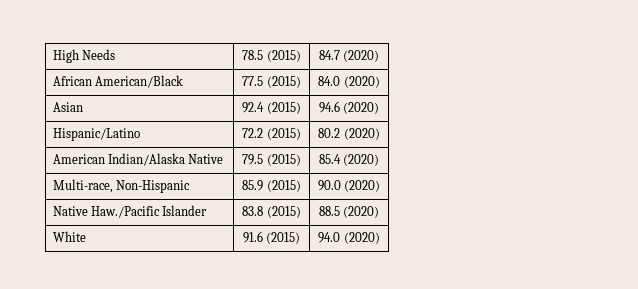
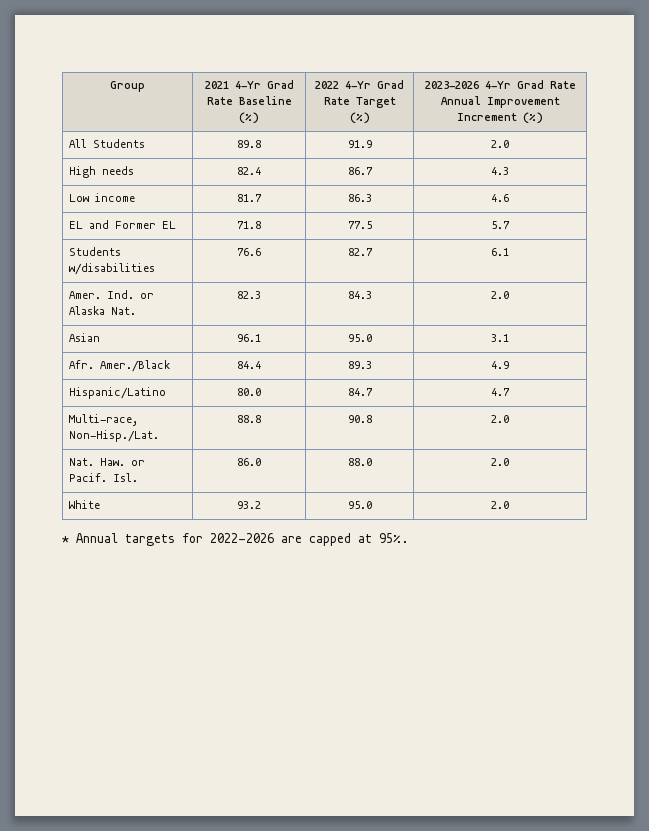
[52,49,115,63] [242,50,301,62] [318,50,380,62] [52,75,183,88] [242,76,301,88] [318,76,380,88] [52,102,83,112] [242,102,301,114] [318,101,380,114] [52,128,140,141] [242,128,301,140] [318,128,380,140] [52,153,224,166] [242,154,301,166] [318,154,380,166] [52,179,190,193] [242,180,301,192] [317,180,381,192] [52,205,208,218] [242,206,301,218] [318,206,380,218] [52,231,86,242] [242,231,301,244] [318,232,380,244] High Needs | 78.5 (2015) | 84.7 (2020) // African American/Black | 77.5 (2015) | 84.0 (2020) // Asian | 92.4 (2015) | 94.6 (2020) // Hispanic/Latino | 72.2 (2015) | 80.2 (2020) // American Indian/Alaska Native | 79.5 (2015) | 85.4 (2020) // Multi-race, Non-Hispanic | 85.9 (2015) | 90.0 (2020) // Native Haw./Pacific Islander | 83.8 (2015) | 88.5 (2020) // White | 91.6 (2015) | 94.0 (2020) -> [110,81,145,92] [204,80,294,89] [206,96,292,105] [239,112,259,124] [315,80,404,89] [323,97,396,108] [349,112,370,124] [424,80,576,89] [440,96,560,108] [457,112,543,124] [68,139,145,148] [237,140,261,148] [347,140,372,148] [491,140,509,148] [68,166,134,178] [237,167,261,175] [347,167,373,175] [491,167,509,175] [68,193,135,202] [237,194,262,202] [347,194,372,202] [491,194,509,202] [68,220,176,229] [237,221,261,229] [347,221,372,229] [491,221,510,229] [68,247,121,256] [68,263,155,275] [237,248,261,256] [347,248,373,256] [491,248,509,256] [68,290,154,299] [68,306,136,315] [237,291,261,299] [347,291,372,299] [491,291,509,299] [68,333,100,342] [237,334,261,342] [347,334,372,342] [491,334,509,342] [68,360,170,372] [237,361,261,369] [347,361,372,369] [491,361,509,369] [68,387,166,399] [237,388,261,396] [347,388,373,396] [491,388,510,396] [68,414,138,426] [68,430,159,442] [237,415,261,423] [347,415,372,423] [491,415,509,423] [68,458,145,466] [68,473,138,482] [237,458,261,466] [347,458,372,466] [491,458,509,466] [68,500,100,509] [237,501,261,509] [347,501,372,509] [491,501,509,509] [62,533,409,546] Group | 2021 4-Yr Grad Rate Baseline (%) | 2022 4-Yr Grad Rate Target (%) | 2023-2026 4-Yr Grad Rate Annual Improvement Increment (%) // All Students | 89.8 | 91.9 | 2.0 // High needs | 82.4 | 86.7 | 4.3 // Low income | 81.7 | 86.3 | 4.6 // EL and Former EL | 71.8 | 77.5 | 5.7 // Students w/disabilities | 76.6 | 82.7 | 6.1 // Amer. Ind. or Alaska Nat. | 82.3 | 84.3 | 2.0 // Asian | 96.1 | 95.0 | 3.1 // Afr. Amer./Black | 84.4 | 89.3 | 4.9 // Hispanic/Latino | 80.0 | 84.7 | 4.7 // Multi-race, Non-Hisp./Lat. | 88.8 | 90.8 | 2.0 // Nat. Haw. or Pacif. Isl. | 86.0 | 88.0 | 2.0 // White | 93.2 | 95.0 | 2.0 // * Annual targets for 2022-2026 are capped at 95%.

